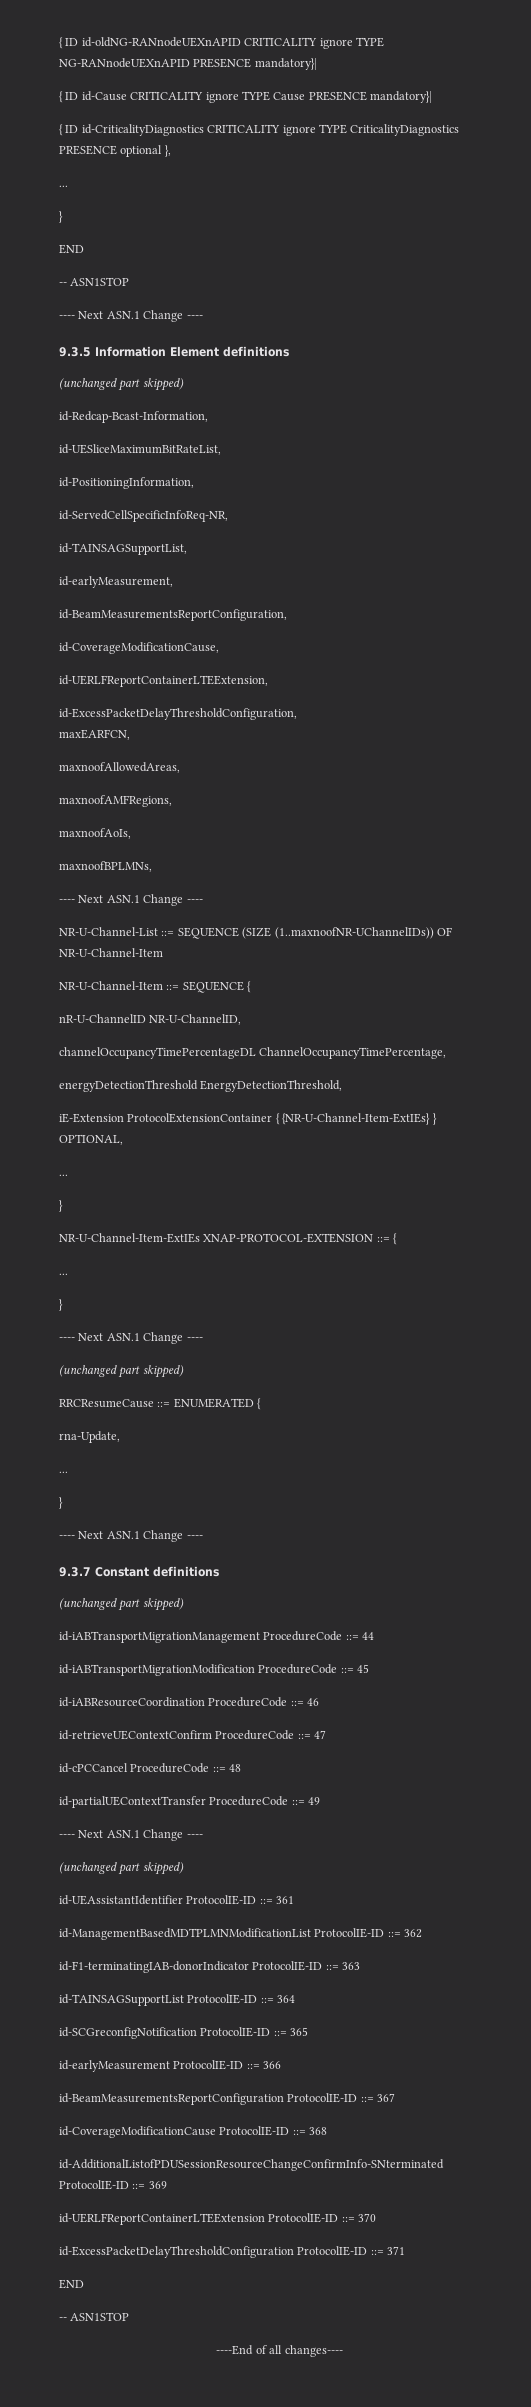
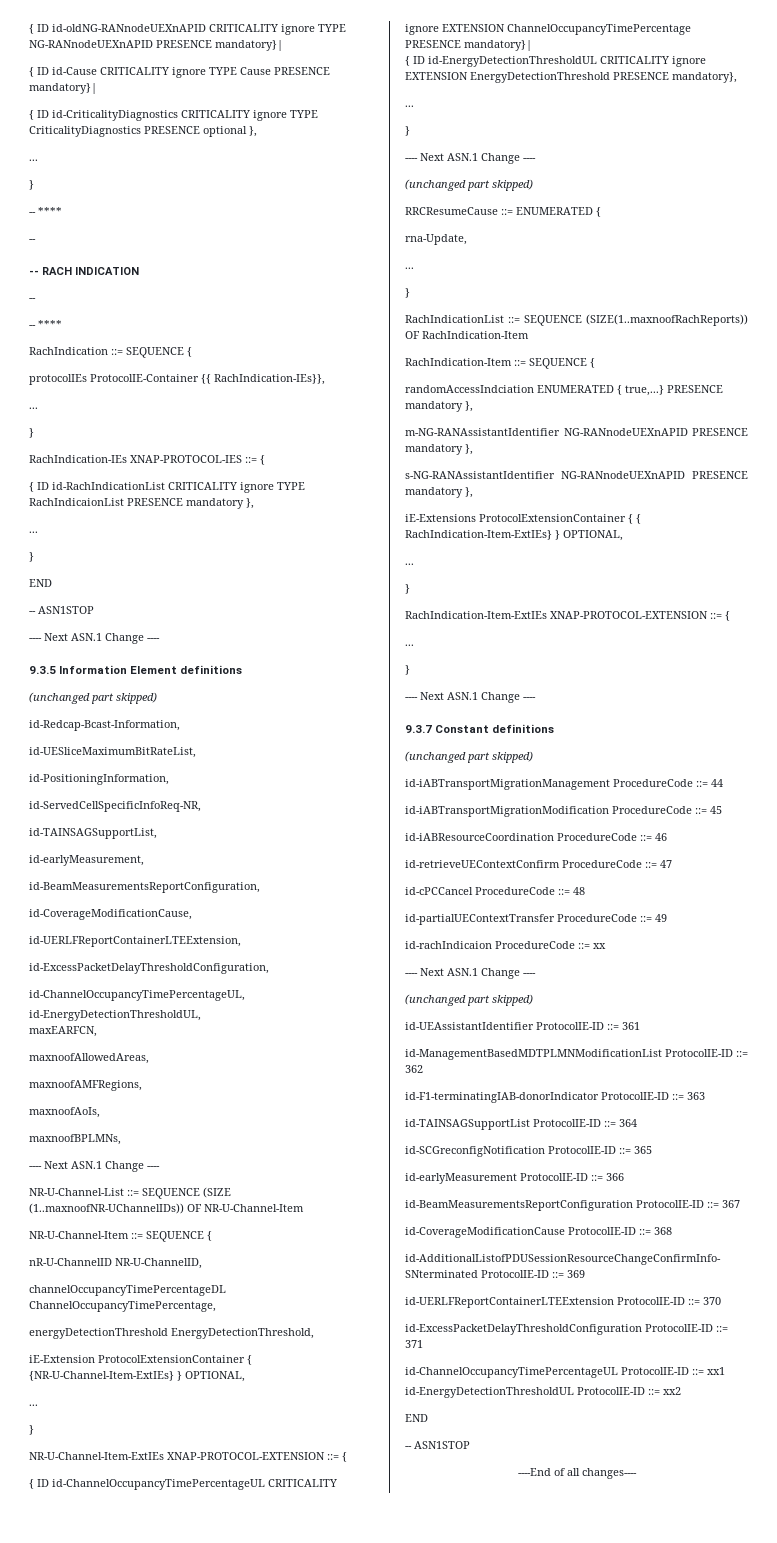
(63, 217) none -> [29,207,62,215] [29,239,36,242] [29,267,139,275] [29,298,36,301] [29,320,62,328] [29,347,192,358] [29,374,325,385] [29,407,38,409] [29,428,34,438] [29,455,265,465] [29,482,305,493] [29,498,254,509] [29,531,38,533] [29,552,34,562] // -- **** // -- // -- RACH INDICATION // -- // -- **** // RachIndication ::= SEQUENCE { // protocolIEs ProtocolIE-Container {{ RachIndication-IEs}}, // ... // } // RachIndication-IEs XNAP-PROTOCOL-IES ::= { // { ID id-RachIndicationList CRITICALITY ignore TYPE RachIndicaionList PRESENCE mandatory }, // ... // }
(297, 714) none -> [29,990,245,1001] [29,1010,201,1021] // id-ChannelOccupancyTimePercentageUL, // id-EnergyDetectionThresholdUL,
(398, 1239) none -> [29,1479,337,1490] [405,24,691,35] [405,40,532,51] [405,56,706,67] [405,72,737,83] // { ID id-ChannelOccupancyTimePercentageUL CRITICALITY ignore EXTENSION ChannelOccupancyTimePercentage PRESENCE mandatory}| // { ID id-EnergyDetectionThresholdUL CRITICALITY ignore EXTENSION EnergyDetectionThreshold PRESENCE mandatory},
(63, 1503) none -> [405,314,748,326] [405,331,529,339] [405,358,595,369] [405,385,723,396] [405,401,473,412] [405,428,748,436] [405,444,473,455] [405,471,748,479] [405,487,473,498] [405,514,641,524] [405,530,623,541] [405,563,414,565] [405,584,410,594] [405,611,730,621] [405,644,414,646] [405,665,410,675] // RachIndicationList ::= SEQUENCE (SIZE(1..maxnoofRachReports)) OF RachIndication-Item // RachIndication-Item ::= SEQUENCE { // randomAccessIndciation ENUMERATED { true,...} PRESENCE mandatory }, // m-NG-RANAssistantIdentifier NG-RANnodeUEXnAPID PRESENCE mandatory }, // s-NG-RANAssistantIdentifier NG-RANnodeUEXnAPID PRESENCE mandatory }, // iE-Extensions ProtocolExtensionContainer { { RachIndication-Item-ExtIEs} } OPTIONAL, // ... // } // RachIndication-Item-ExtIEs XNAP-PROTOCOL-EXTENSION ::= { // ... // }
(321, 1801) none -> [405,941,606,949] // id-rachIndicaion ProcedureCode ::= xx
(406, 2250) none -> [405,1367,725,1378] [405,1387,681,1398] // id-ChannelOccupancyTimePercentageUL ProtocolIE-ID ::= xx1 // id-EnergyDetectionThresholdUL ProtocolIE-ID ::= xx2

